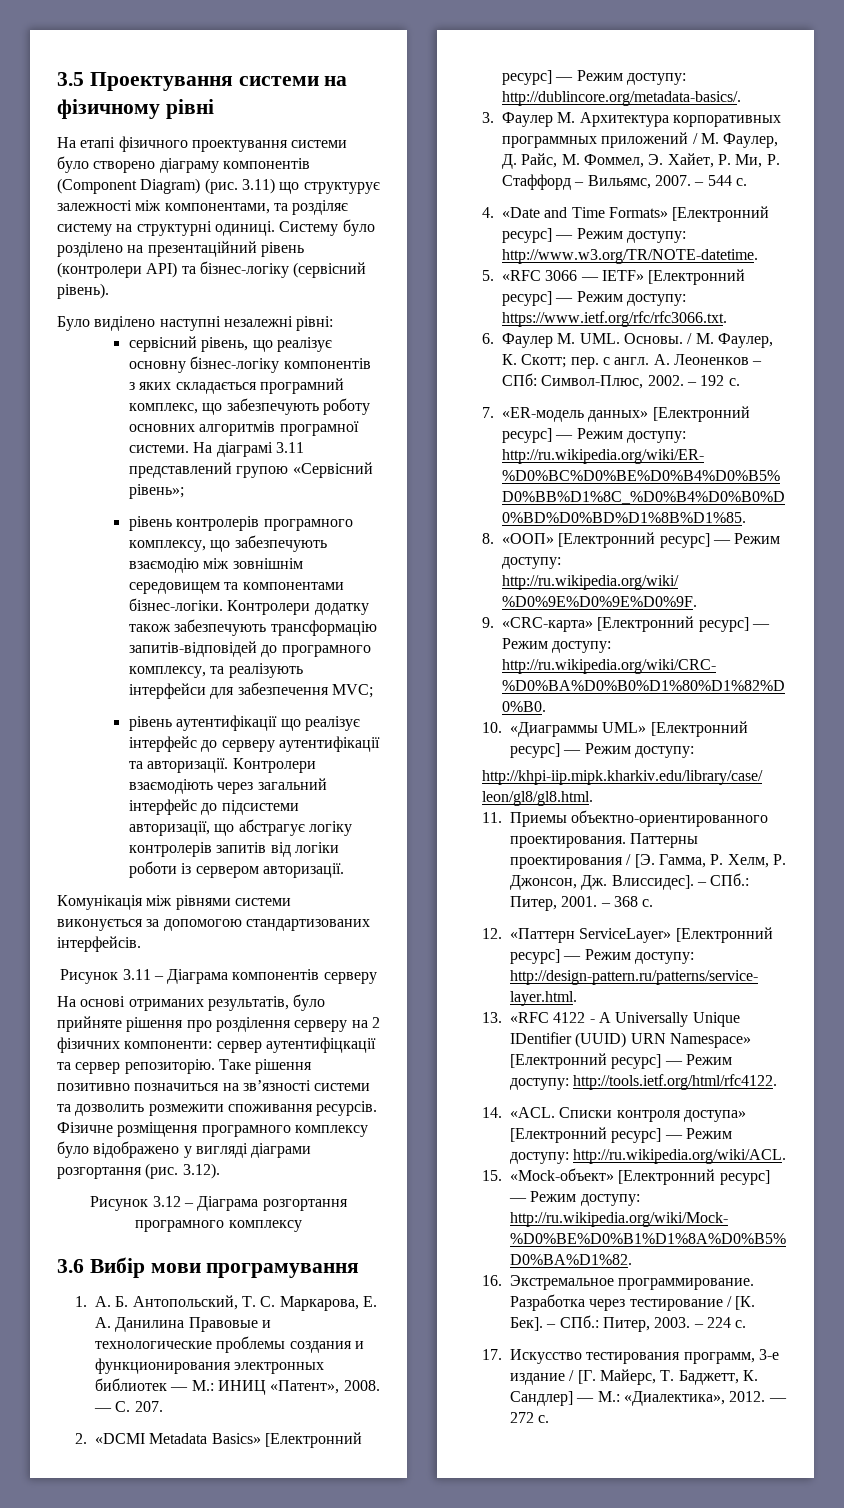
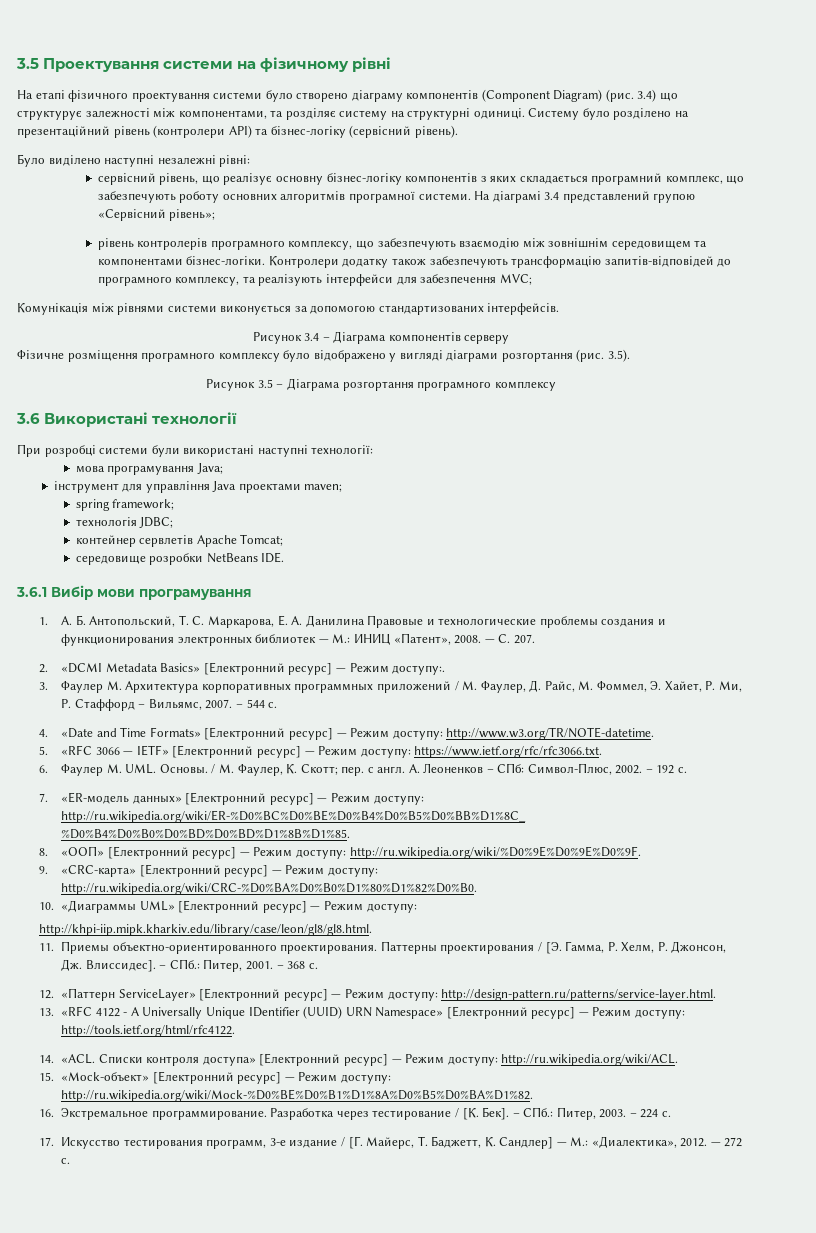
[241,178,275,194] 3.11) -> [637,89,657,102] 3.4)
[275,442,304,453] 3.11 -> [544,192,560,200] 3.4
[128,715,360,731] [128,736,380,752] [128,758,316,773] [128,778,327,794] [128,799,299,815] [128,819,352,836] [128,842,339,857] [128,861,344,878] // рівень аутентифікації що реалізує інтерфейс до серверу аутентифікації та авторизації. Контролери взаємодіють через загальний інтерфейс до підсистеми авторизації, що абстрагує логіку контролерів запитів від логіки роботи із сервером авторизації. -> (532, 279) none
[122,969,151,980] 3.11 -> [304,333,320,341] 3.4
[57,994,326,1011] [57,1016,380,1032] [57,1037,376,1053] [57,1059,313,1074] [57,1080,371,1091] [57,1101,378,1116] На основі отриманих результатів, було прийняте рішення про розділення серверу на 2 фізичних компоненти: сервер аутентифіцкації та сервер репозиторію. Таке рішення позитивно позначиться на зв’язності системи та дозволить розмежити споживання ресурсів. -> (510, 339) none
[182,1163,220,1179] [90,1196,181,1211] 3.12). // Рисунок 3.12 -> [607,349,630,362] [206,379,273,391] 3.5). // Рисунок 3.5
(84, 1266) none -> [44,412,238,427] [17,444,374,457] [75,463,223,475] [53,481,343,493] [75,499,175,511] [75,517,174,528] [75,534,284,547] [75,552,285,565] [16,587,47,597] Використані технології // При розробці системи були використані наступні технології: // мова програмування Java; // інструмент для управління Java проектами maven; // spring framework; // технологія JDBC; // контейнер сервлетів Apache Tomcat; // середовище розробки NetBeans IDE. // 3.6.1
[627,73,687,85] [502,91,742,106] доступу: http://dublincore.org/metadata-basics/. -> [392,665,446,675] доступу:.

